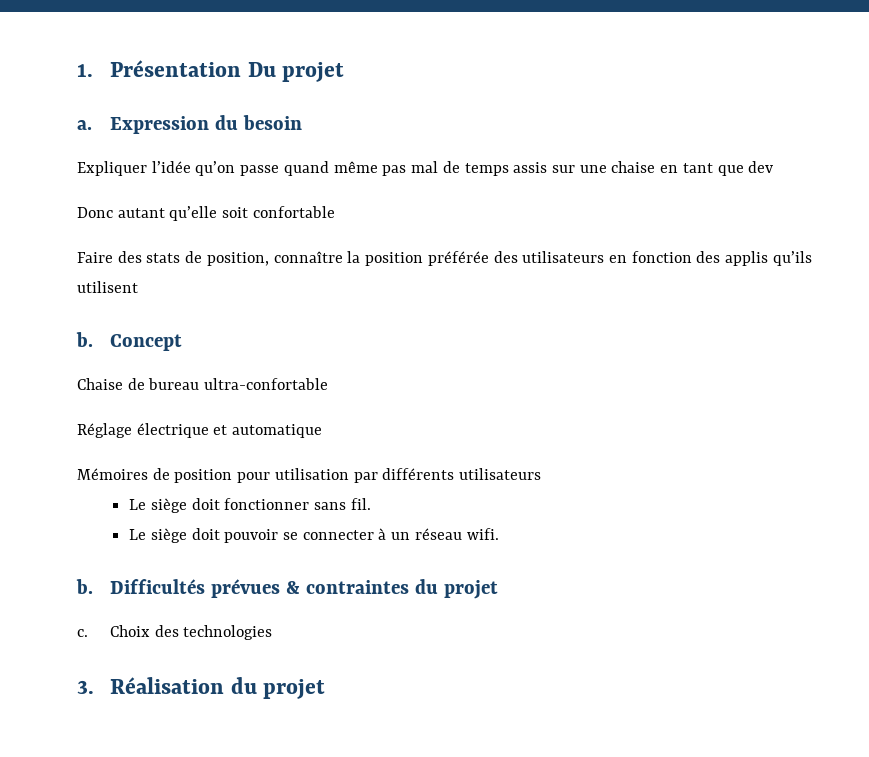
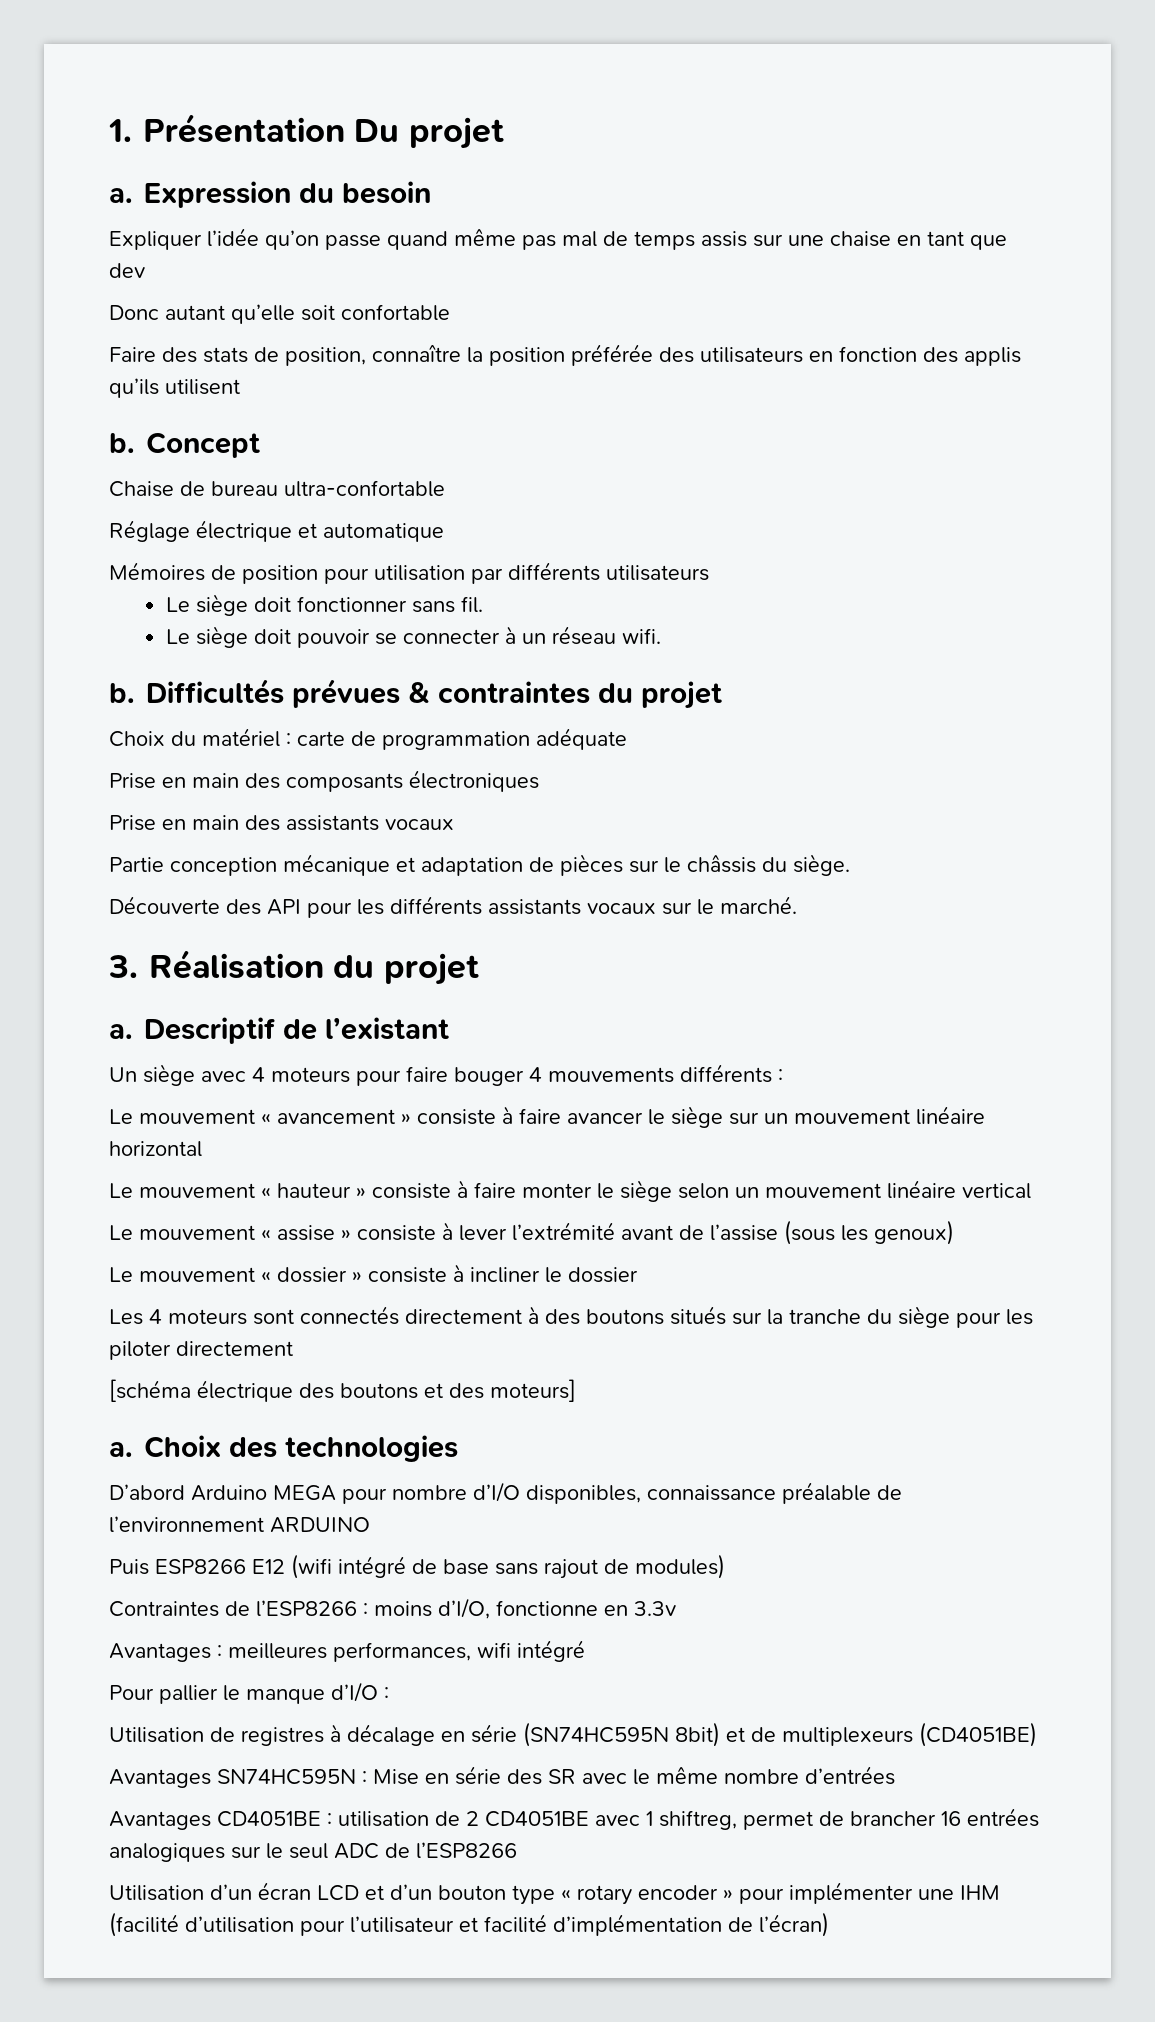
[77,625,273,640] [77,677,326,699] c. Choix des technologies // 3. Réalisation du projet -> [109,728,627,750] [109,770,539,792] [109,815,454,831] [109,854,850,876] [109,896,797,918] [108,949,479,985] [109,1017,449,1044] [109,1064,783,1086] [109,1106,985,1128] [109,1141,202,1157] [109,1180,1031,1202] [109,1220,954,1245] [109,1264,638,1283] [109,1306,1033,1328] [109,1341,293,1360] [109,1379,576,1402] [109,1435,458,1462] [109,1482,902,1504] [109,1516,370,1533] [109,1554,725,1579] [109,1598,676,1619] [109,1640,585,1662] [109,1682,389,1704] [109,1722,1037,1747] [109,1766,895,1788] [109,1808,1039,1830] [109,1842,517,1862] [109,1882,1000,1905] [109,1912,829,1937] Choix du matériel : carte de programmation adéquate // Prise en main des composants électroniques // Prise en main des assistants vocaux // Partie conception mécanique et adaptation de pièces sur le châssis du siège. // Découverte des API pour les différents assistants vocaux sur le marché. // 3. Réalisation du projet // a. Descriptif de l’existant // Un siège avec 4 moteurs pour faire bouger 4 mouvements différents : // Le mouvement « avancement » consiste à faire avancer le siège sur un mouvement linéaire horizontal // Le mouvement « hauteur » consiste à faire monter le siège selon un mouvement linéaire vertical // Le mouvement « assise » consiste à lever l’extrémité avant de l’assise (sous les genoux) // Le mouvement « dossier » consiste à incliner le dossier // Les 4 moteurs sont connectés directement à des boutons situés sur la tranche du siège pour les piloter directement // [schéma électrique des boutons et des moteurs] // a. Choix des technologies // D’abord Arduino MEGA pour nombre d’I/O disponibles, connaissance préalable de l’environnement ARDUINO // Puis ESP8266 E12 (wifi intégré de base sans rajout de modules) // Contraintes de l’ESP8266 : moins d’I/O, fonctionne en 3.3v // Avantages : meilleures performances, wifi intégré // Pour pallier le manque d’I/O : // Utilisation de registres à décalage en série (SN74HC595N 8bit) et de multiplexeurs (CD4051BE) // Avantages SN74HC595N : Mise en série des SR avec le même nombre d’entrées // Avantages CD4051BE : utilisation de 2 CD4051BE avec 1 shiftreg, permet de brancher 16 entrées analogiques sur le seul ADC de l’ESP8266 // Utilisation d’un écran LCD et d’un bouton type « rotary encoder » pour implémenter une IHM (facilité d’utilisation pour l’utilisateur et facilité d’implémentation de l’écran)

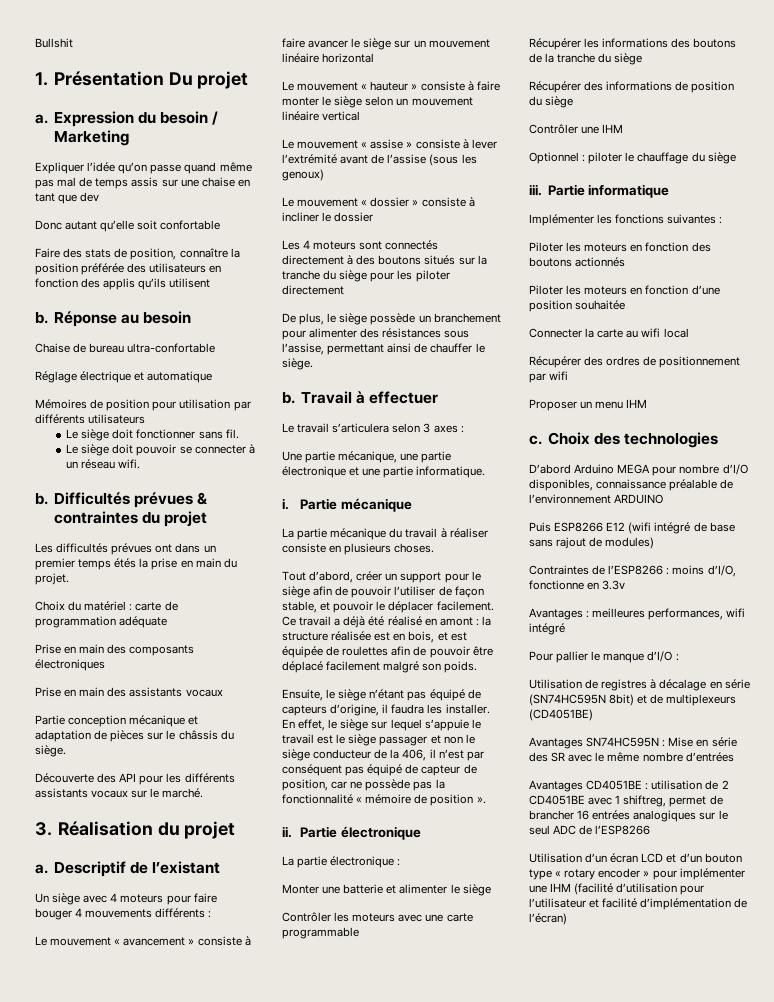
(108, 130) none -> [35,38,73,48] Bullshit //
(431, 192) none -> [212,111,219,125] [53,130,129,146] / Marketing
[146,432,260,458] Concept -> [53,311,192,327] Réponse au besoin
(722, 695) none -> [35,543,216,555] [35,558,237,570] [35,573,69,585] // Les difficultés prévues ont dans un premier temps étés la prise en main du projet.
[109,1379,576,1402] [109,1441,133,1457] [schéma électrique des boutons et des moteurs] // a. -> [282,313,501,325] [282,328,470,340] [282,343,485,355] [282,358,313,370] [282,391,439,404] [282,423,464,433] [282,451,452,463] [282,466,486,478] [282,498,413,512] [282,528,488,540] [282,543,435,555] [282,571,481,583] [282,586,484,598] [282,601,494,613] [282,616,491,628] [282,631,467,643] [282,646,493,658] [282,661,478,673] [282,689,481,701] [282,704,490,716] [282,719,481,731] [282,734,475,746] [282,749,484,761] [282,764,477,776] [282,779,445,791] [282,794,486,806] [282,826,422,840] [282,856,401,868] [282,884,491,896] [282,912,473,922] [282,927,359,939] [529,38,737,50] [529,53,643,65] [529,81,735,93] [529,96,574,108] [529,124,624,134] [529,152,736,164] [529,184,670,198] [529,214,723,226] [529,242,711,252] [529,257,626,267] [529,285,720,295] [529,300,626,312] [529,328,689,338] [529,356,741,368] [529,371,569,383] [529,399,648,411] [529,435,542,445] De plus, le siège possède un branchement pour alimenter des résistances sous l’assise, permettant ainsi de chauffer le siège. // b. Travail à effectuer // Le travail s’articulera selon 3 axes : // Une partie mécanique, une partie électronique et une partie informatique. // i. Partie mécanique // La partie mécanique du travail à réaliser consiste en plusieurs choses. // Tout d’abord, créer un support pour le siège afin de pouvoir l’utiliser de façon stable, et pouvoir le déplacer facilement. Ce travail a déjà été réalisé en amont : la structure réalisée est en bois, et est équipée de roulettes afin de pouvoir être déplacé facilement malgré son poids. // Ensuite, le siège n’étant pas équipé de capteurs d’origine, il faudra les installer. En effet, le siège sur lequel s’appuie le travail est le siège passager et non le siège conducteur de la 406, il n’est par conséquent pas équipé de capteur de position, car ne possède pas la fonctionnalité « mémoire de position ». // ii. Partie électronique // La partie électronique : // Monter une batterie et alimenter le siège // Contrôler les moteurs avec une carte programmable // Récupérer les informations des boutons de la tranche du siège // Récupérer des informations de position du siège // Contrôler une IHM // Optionnel : piloter le chauffage du siège // iii. Partie informatique // Implémenter les fonctions suivantes : // Piloter les moteurs en fonction des boutons actionnés // Piloter les moteurs en fonction d’une position souhaitée // Connecter la carte au wifi local // Récupérer des ordres de positionnement par wifi // Proposer un menu IHM // c.

